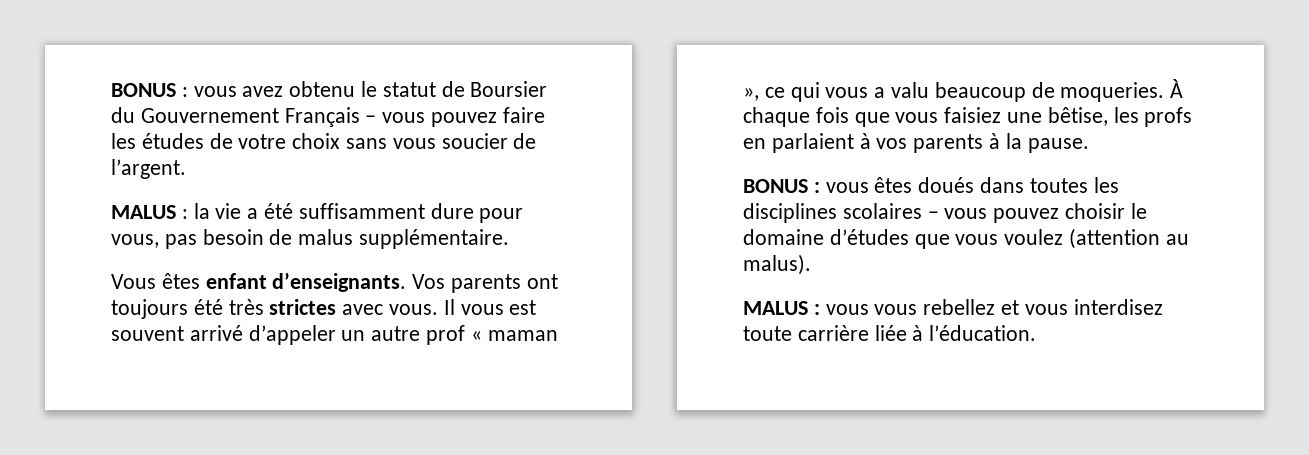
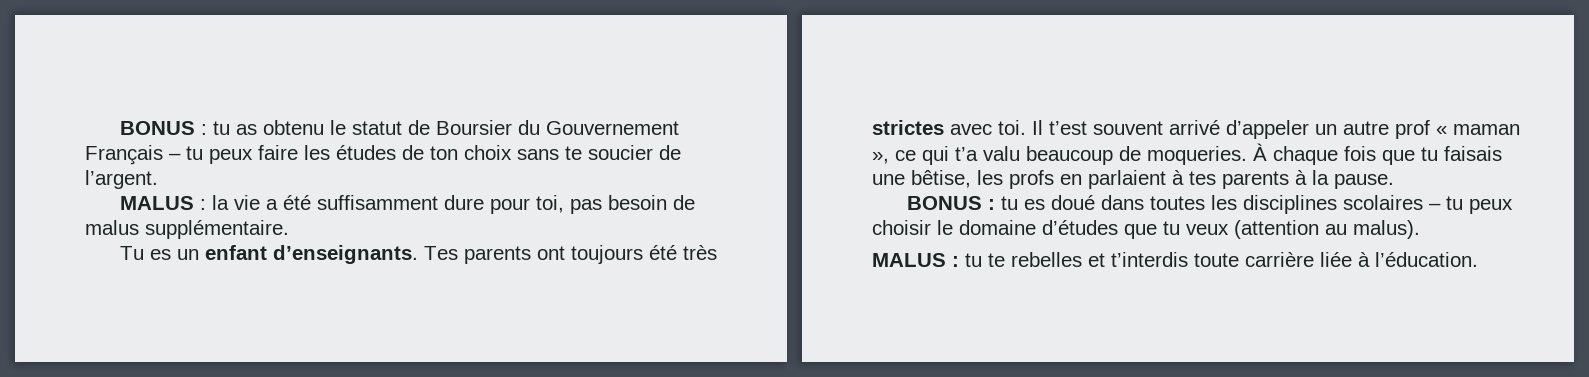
[111,83,284,97] BONUS : vous avez -> [120,121,258,135] BONUS : tu as
[382,112,498,127] vous pouvez -> [186,146,253,164] tu peux
[238,134,287,149] votre -> [430,146,458,160] ton
[392,138,436,149] vous -> [565,146,582,160] te
[111,234,159,248] vous, -> [536,195,565,213] toi,
[111,273,200,289] Vous êtes -> [120,246,200,260] Tu es un
[412,274,446,289] Vos -> [424,246,459,260] Tes
[389,299,537,315] vous. Il vous est -> [998,120,1087,135] toi. Il t’est
[825,87,886,98] vous a -> [955,147,978,161] t’a
[895,107,1002,123] vous faisiez -> [1421,146,1502,161] tu faisais
[876,138,908,149] vos -> [1189,171,1216,185] tes
[825,177,975,193] vous êtes doués -> [1001,195,1096,210] tu es doué
[944,208,1060,223] vous pouvez -> [1446,196,1514,214] tu peux
[955,229,1064,245] vous voulez -> [1163,221,1229,235] tu veux
[825,299,1163,315] vous vous rebellez et vous interdisez -> [965,252,1188,267] tu te rebelles et t’interdis

